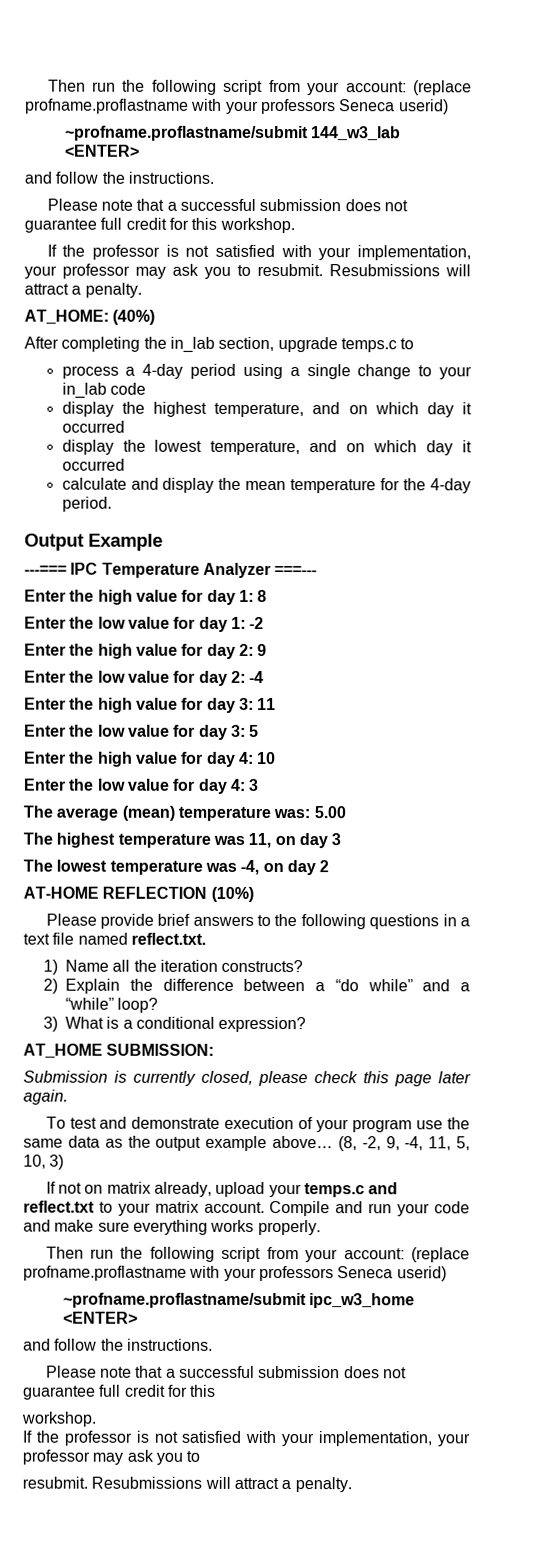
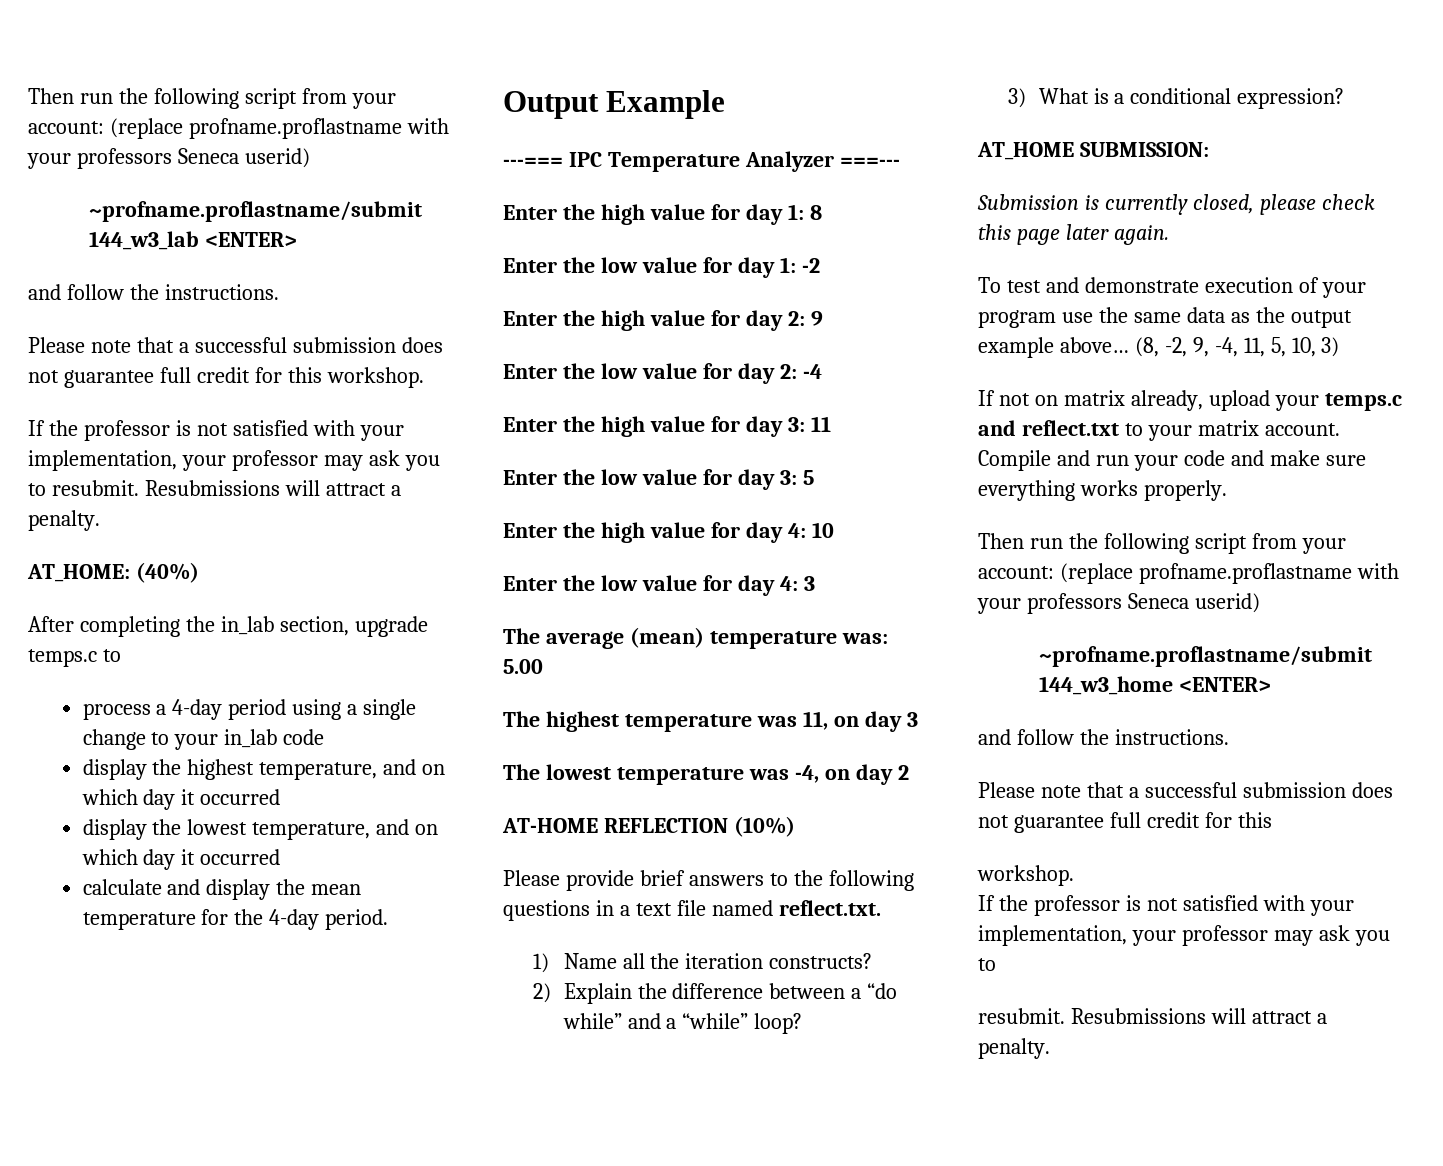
[309,1293,416,1309] ipc_w3_home -> [1038,676,1173,695] 144_w3_home

